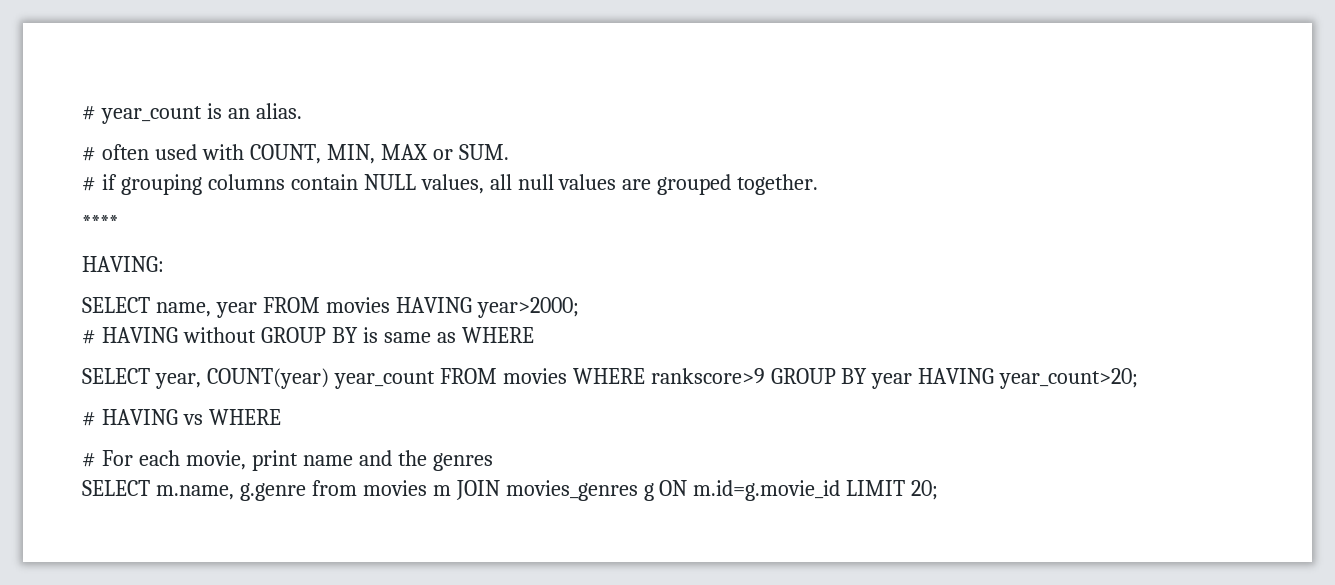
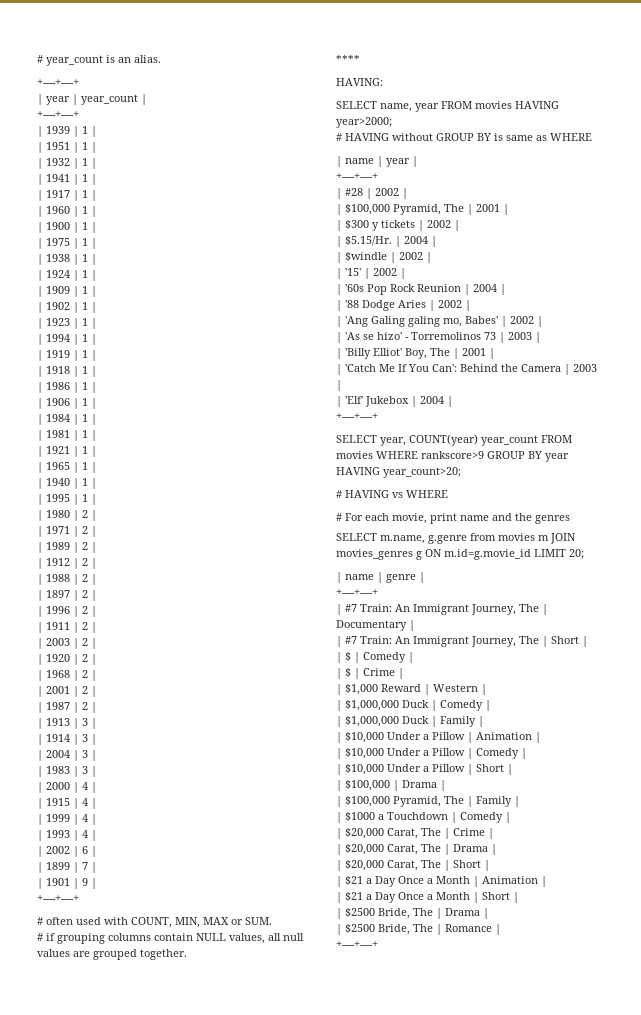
(302, 111) none -> [37,79,79,86] [37,94,147,105] [37,111,79,118] [37,126,97,137] [37,142,97,153] [37,158,97,169] [37,174,97,185] [37,190,97,201] [37,206,97,217] [37,222,97,233] [37,238,97,249] [37,254,97,265] [37,270,97,281] [37,286,97,297] [37,302,97,313] [37,318,97,329] [37,334,97,345] [37,350,97,361] [37,366,97,377] [37,382,97,393] [37,398,97,409] [37,414,97,425] [37,430,97,441] [37,446,97,457] [37,462,97,473] [37,478,97,489] [37,494,97,505] [37,510,97,521] [37,526,97,537] [37,542,97,553] [37,558,97,569] [37,574,97,585] [37,590,97,601] [37,606,97,617] [37,622,97,633] [37,638,97,649] [37,654,97,665] [37,670,97,681] [37,686,97,697] [37,702,97,713] [37,718,97,729] [37,734,97,745] [37,750,97,761] [37,766,97,777] [37,782,97,793] [37,798,97,809] [37,814,97,825] [37,830,97,841] [37,846,97,857] [37,862,97,873] [37,878,97,889] [37,895,79,902] // +----+----+ // | year | year_count | // +----+----+ // | 1939 | 1 | // | 1951 | 1 | // | 1932 | 1 | // | 1941 | 1 | // | 1917 | 1 | // | 1960 | 1 | // | 1900 | 1 | // | 1975 | 1 | // | 1938 | 1 | // | 1924 | 1 | // | 1909 | 1 | // | 1902 | 1 | // | 1923 | 1 | // | 1994 | 1 | // | 1919 | 1 | // | 1918 | 1 | // | 1986 | 1 | // | 1906 | 1 | // | 1984 | 1 | // | 1981 | 1 | // | 1921 | 1 | // | 1965 | 1 | // | 1940 | 1 | // | 1995 | 1 | // | 1980 | 2 | // | 1971 | 2 | // | 1989 | 2 | // | 1912 | 2 | // | 1988 | 2 | // | 1897 | 2 | // | 1996 | 2 | // | 1911 | 2 | // | 2003 | 2 | // | 1920 | 2 | // | 1968 | 2 | // | 2001 | 2 | // | 1987 | 2 | // | 1913 | 3 | // | 1914 | 3 | // | 2004 | 3 | // | 1983 | 3 | // | 2000 | 4 | // | 1915 | 4 | // | 1999 | 4 | // | 1993 | 4 | // | 2002 | 6 | // | 1899 | 7 | // | 1901 | 9 | // +----+----+
(534, 335) none -> [336,156,418,167] [336,173,378,180] [336,188,408,199] [336,204,509,215] [336,220,460,231] [336,236,437,247] [336,252,432,263] [336,268,406,279] [336,284,506,295] [336,300,471,311] [336,316,543,327] [336,332,541,343] [336,348,495,359] [336,364,597,375] [336,380,342,391] [336,396,453,407] [336,413,378,420] // | name | year | // +----+----+ // | #28 | 2002 | // | $100,000 Pyramid, The | 2001 | // | $300 y tickets | 2002 | // | $5.15/Hr. | 2004 | // | $windle | 2002 | // | '15' | 2002 | // | '60s Pop Rock Reunion | 2004 | // | '88 Dodge Aries | 2002 | // | 'Ang Galing galing mo, Babes' | 2002 | // | 'As se hizo' - Torremolinos 73 | 2003 | // | 'Billy Elliot' Boy, The | 2001 | // | 'Catch Me If You Can': Behind the Camera | 2003 | // | 'Elf' Jukebox | 2004 | // +----+----+
(939, 490) none -> [336,572,425,583] [336,589,378,596] [336,604,548,615] [336,620,415,631] [336,636,588,647] [336,652,414,663] [336,668,404,679] [336,684,487,695] [336,700,491,711] [336,716,484,727] [336,732,541,743] [336,748,527,759] [336,764,513,775] [336,780,446,791] [336,796,520,807] [336,812,511,823] [336,828,494,839] [336,844,497,855] [336,860,490,871] [336,876,547,887] [336,892,519,903] [336,908,489,919] [336,924,501,935] [336,941,378,948] // | name | genre | // +----+----+ // | #7 Train: An Immigrant Journey, The | Documentary | // | #7 Train: An Immigrant Journey, The | Short | // | $ | Comedy | // | $ | Crime | // | $1,000 Reward | Western | // | $1,000,000 Duck | Comedy | // | $1,000,000 Duck | Family | // | $10,000 Under a Pillow | Animation | // | $10,000 Under a Pillow | Comedy | // | $10,000 Under a Pillow | Short | // | $100,000 | Drama | // | $100,000 Pyramid, The | Family | // | $1000 a Touchdown | Comedy | // | $20,000 Carat, The | Crime | // | $20,000 Carat, The | Drama | // | $20,000 Carat, The | Short | // | $21 a Day Once a Month | Animation | // | $21 a Day Once a Month | Short | // | $2500 Bride, The | Drama | // | $2500 Bride, The | Romance | // +----+----+

